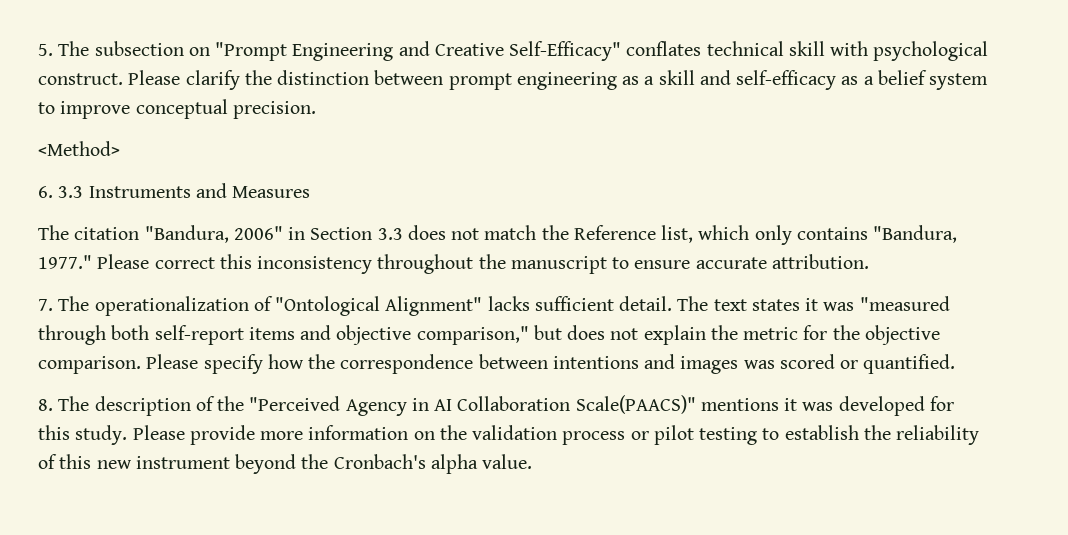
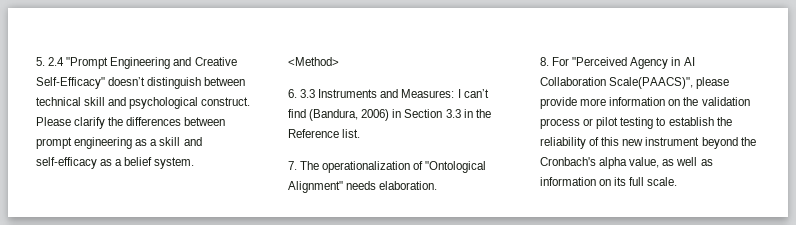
[58,41,210,56] The subsection on -> [48,57,65,66] 2.4
[626,41,702,56] conflates -> [108,77,246,89] doesn’t distinguish between
[830,41,869,56] with -> [108,97,127,106] and
[277,70,370,85] distinction -> [126,117,182,126] differences
[929,73,989,90] [38,99,316,119] system to improve conceptual precision. -> [154,157,195,169] system.
[232,186,311,198] [38,225,958,245] [38,254,869,274] Measures // The citation "Bandura, 2006" in Section 3.3 does not match the Reference list, which only contains "Bandura, 1977." Please correct this inconsistency throughout the manuscript to ensure accurate attribution. -> [401,89,489,98] [288,109,491,121] [288,129,361,138] Measures: I can’t find (Bandura, 2006) in Section 3.3 in the Reference list.
[487,296,950,311] [38,325,940,345] [38,354,956,374] [38,396,245,416] lacks sufficient detail. The text states it was "measured through both self-report items and objective comparison," but does not explain the metric for the objective comparison. Please specify how the correspondence between intentions and images was scored or quantified. // 8. The description of the -> [346,181,438,190] [540,57,570,66] needs elaboration. // 8. For
[575,395,954,416] [38,425,185,445] Scale(PAACS)" mentions it was developed for this study. Please -> [609,77,730,89] Scale(PAACS)", please
[482,454,533,469] value. -> [629,157,713,168] [540,177,678,186] value, as well as information on its full scale.

